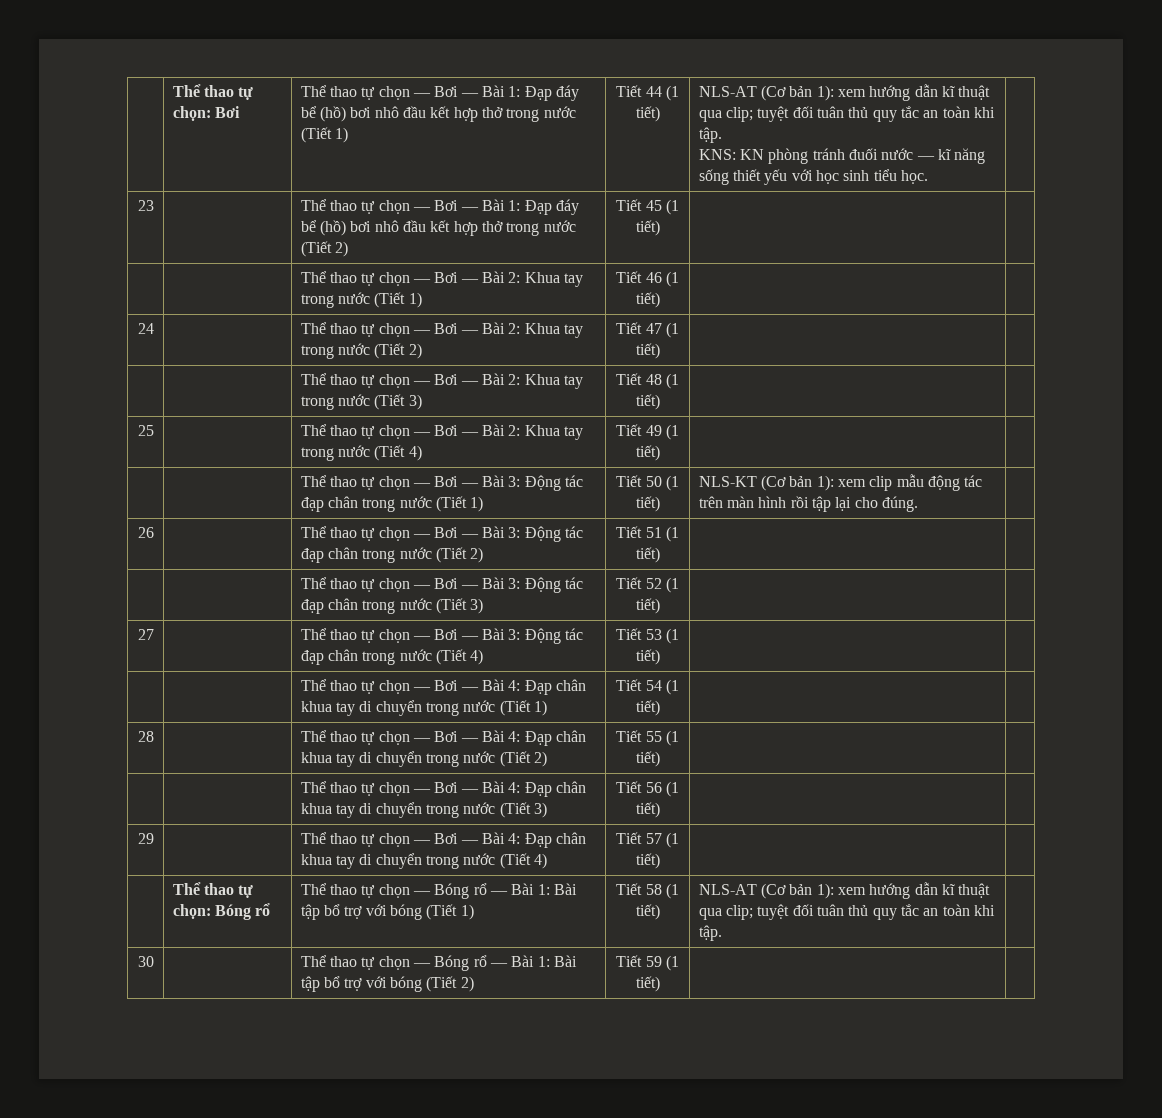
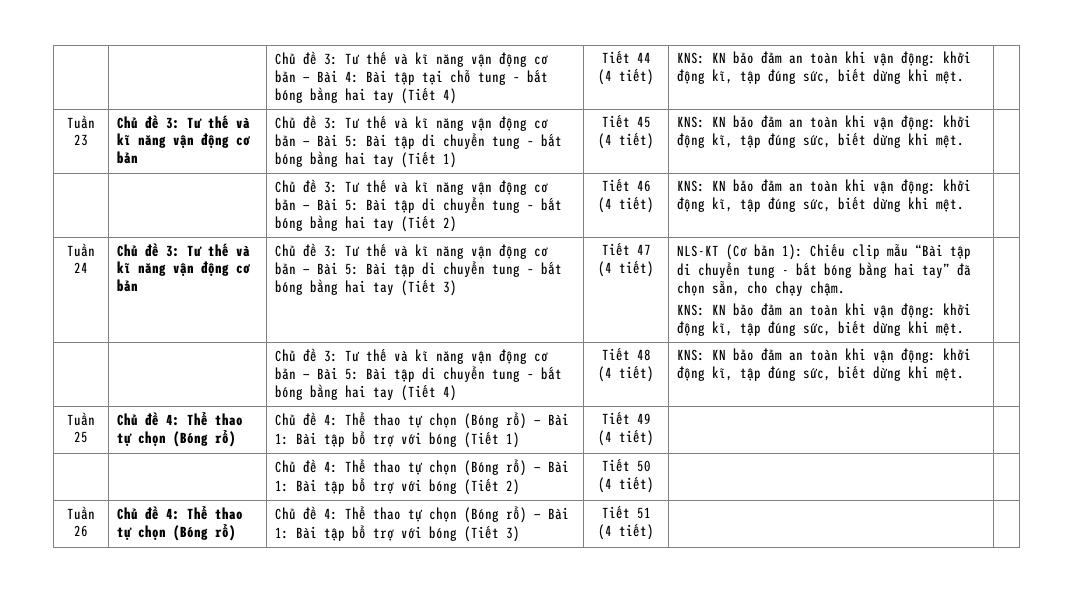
[172,84,254,100] [172,106,240,121] [300,85,579,101] [300,106,576,122] [300,127,348,143] [616,85,679,101] [635,106,660,122] [698,84,991,101] [698,106,995,122] [698,127,722,143] [698,148,986,164] [698,169,928,185] [137,200,154,211] [300,199,579,215] [300,220,576,236] [300,241,348,257] [616,199,679,215] [635,220,660,236] [300,271,583,287] [300,292,422,308] [616,271,679,287] [635,292,660,308] [137,323,154,334] [300,322,583,338] [300,343,422,359] [616,322,679,338] [635,343,660,359] [300,373,583,389] [300,394,422,410] [616,373,679,389] [635,394,660,410] [137,425,154,436] [300,424,583,440] [300,445,422,461] [616,424,679,440] [635,445,660,461] [300,475,583,491] [300,496,484,512] [616,475,679,491] | Thể thao tự chọn: Bơi | Thể thao tự chọn — Bơi — Bài 1: Đạp đáy bể (hồ) bơi nhô đầu kết hợp thở trong nước (Tiết 1) | Tiết 44 (1 tiết) | NLS-AT (Cơ bản 1): xem hướng dẫn kĩ thuật qua clip; tuyệt đối tuân thủ quy tắc an toàn khi tập. // KNS: KN phòng tránh đuối nước — kĩ năng sống thiết yếu với học sinh tiểu học. | // 23 | | Thể thao tự chọn — Bơi — Bài 1: Đạp đáy bể (hồ) bơi nhô đầu kết hợp thở trong nước (Tiết 2) | Tiết 45 (1 tiết) | | // | | Thể thao tự chọn — Bơi — Bài 2: Khua tay trong nước (Tiết 1) | Tiết 46 (1 tiết) | | // 24 | | Thể thao tự chọn — Bơi — Bài 2: Khua tay trong nước (Tiết 2) | Tiết 47 (1 tiết) | | // | | Thể thao tự chọn — Bơi — Bài 2: Khua tay trong nước (Tiết 3) | Tiết 48 (1 tiết) | | // 25 | | Thể thao tự chọn — Bơi — Bài 2: Khua tay trong nước (Tiết 4) | Tiết 49 (1 tiết) | | // | | Thể thao tự chọn — Bơi — Bài 3: Động tác đạp chân trong nước (Tiết 1) | Tiết 50 (1 -> [275,51,549,67] [275,69,549,85] [275,87,458,104] [601,51,651,64] [598,69,654,85] [677,51,972,66] [677,69,965,84] [67,115,95,129] [74,134,88,146] [117,115,251,129] [117,133,252,148] [117,151,139,164] [275,115,549,131] [275,133,563,149] [275,151,458,168] [601,115,651,128] [598,133,654,149] [677,115,972,130] [677,133,965,148] [275,179,549,195] [275,197,563,213] [275,215,458,232] [601,179,651,192] [598,197,654,213] [677,179,972,194] [677,197,965,212] [67,243,95,257] [74,262,88,273] [117,243,251,257] [117,261,252,276] [117,279,139,292] [275,243,549,259] [275,261,563,277] [275,279,458,296] [601,243,651,256] [598,261,612,277] | | Chủ đề 3: Tư thế và kĩ năng vận động cơ bản — Bài 4: Bài tập tại chỗ tung – bắt bóng bằng hai tay (Tiết 4) | Tiết 44 (4 tiết) | KNS: KN bảo đảm an toàn khi vận động: khởi động kĩ, tập đúng sức, biết dừng khi mệt. | // Tuần 23 | Chủ đề 3: Tư thế và kĩ năng vận động cơ bản | Chủ đề 3: Tư thế và kĩ năng vận động cơ bản — Bài 5: Bài tập di chuyển tung – bắt bóng bằng hai tay (Tiết 1) | Tiết 45 (4 tiết) | KNS: KN bảo đảm an toàn khi vận động: khởi động kĩ, tập đúng sức, biết dừng khi mệt. | // | | Chủ đề 3: Tư thế và kĩ năng vận động cơ bản — Bài 5: Bài tập di chuyển tung – bắt bóng bằng hai tay (Tiết 2) | Tiết 46 (4 tiết) | KNS: KN bảo đảm an toàn khi vận động: khởi động kĩ, tập đúng sức, biết dừng khi mệt. | // Tuần 24 | Chủ đề 3: Tư thế và kĩ năng vận động cơ bản | Chủ đề 3: Tư thế và kĩ năng vận động cơ bản — Bài 5: Bài tập di chuyển tung – bắt bóng bằng hai tay (Tiết 3) | Tiết 47 (4
[837,479,866,487] xem -> [810,244,846,257] Chiếu
[927,475,983,491] [698,496,918,512] [137,527,154,538] [300,526,583,542] [300,547,484,563] [616,526,679,542] [635,547,660,563] [300,577,583,593] [300,598,484,614] [616,577,679,593] [635,598,660,614] [137,629,154,640] [300,628,583,644] [300,649,484,665] [616,628,679,644] [635,649,660,665] [300,679,586,695] [300,700,547,716] [616,679,679,695] [635,700,660,716] [137,731,154,742] [300,730,586,746] [300,751,547,767] [616,730,679,746] [635,751,660,767] [300,781,586,797] [300,802,547,818] [616,781,679,797] [635,802,660,818] [137,833,154,844] [300,832,586,848] [300,853,547,869] [616,832,679,848] [635,853,660,869] [172,882,254,898] [172,903,271,920] [300,883,487,899] động tác trên màn hình rồi tập lại cho đúng. | // 26 | | Thể thao tự chọn — Bơi — Bài 3: Động tác đạp chân trong nước (Tiết 2) | Tiết 51 (1 tiết) | | // | | Thể thao tự chọn — Bơi — Bài 3: Động tác đạp chân trong nước (Tiết 3) | Tiết 52 (1 tiết) | | // 27 | | Thể thao tự chọn — Bơi — Bài 3: Động tác đạp chân trong nước (Tiết 4) | Tiết 53 (1 tiết) | | // | | Thể thao tự chọn — Bơi — Bài 4: Đạp chân khua tay di chuyển trong nước (Tiết 1) | Tiết 54 (1 tiết) | | // 28 | | Thể thao tự chọn — Bơi — Bài 4: Đạp chân khua tay di chuyển trong nước (Tiết 2) | Tiết 55 (1 tiết) | | // | | Thể thao tự chọn — Bơi — Bài 4: Đạp chân khua tay di chuyển trong nước (Tiết 3) | Tiết 56 (1 tiết) | | // 29 | | Thể thao tự chọn — Bơi — Bài 4: Đạp chân khua tay di chuyển trong nước (Tiết 4) | Tiết 57 (1 tiết) | | // | Thể thao tự chọn: Bóng rổ | Thể thao tự chọn — Bóng rổ -> [915,244,972,259] [677,262,972,278] [677,280,846,296] [677,303,972,318] [677,321,965,336] [275,348,549,364] [275,366,563,382] [275,384,458,401] [601,348,651,361] [598,366,654,382] [677,348,972,363] [677,366,965,381] [67,412,95,426] [74,431,88,443] [117,412,244,426] [117,430,237,447] [275,412,528,429] “Bài tập di chuyển tung - bắt bóng bằng hai tay” đã chọn sẵn, cho chạy chậm. // KNS: KN bảo đảm an toàn khi vận động: khởi động kĩ, tập đúng sức, biết dừng khi mệt. | // | | Chủ đề 3: Tư thế và kĩ năng vận động cơ bản — Bài 5: Bài tập di chuyển tung – bắt bóng bằng hai tay (Tiết 4) | Tiết 48 (4 tiết) | KNS: KN bảo đảm an toàn khi vận động: khởi động kĩ, tập đúng sức, biết dừng khi mệt. | // Tuần 25 | Chủ đề 4: Thể thao tự chọn (Bóng rổ) | Chủ đề 4: Thể thao tự chọn (Bóng rổ)
[645,883,679,899] [635,904,660,920] [698,882,991,899] [698,904,995,920] [698,925,722,941] [137,956,154,967] [300,955,487,971] 58 (1 tiết) | NLS-AT (Cơ bản 1): xem hướng dẫn kĩ thuật qua clip; tuyệt đối tuân thủ quy tắc an toàn khi tập. | // 30 | | Thể thao tự chọn — Bóng rổ -> [636,413,651,424] [598,430,654,446] [275,459,528,476] 49 (4 tiết) | | // | | Chủ đề 4: Thể thao tự chọn (Bóng rổ)
[645,955,679,971] [635,976,660,992] 59 (1 tiết) | | -> [636,460,651,472] [598,477,654,493] [67,506,95,520] [74,525,88,537] [117,506,244,520] [117,524,237,541] [275,506,570,523] [275,525,521,542] [601,506,651,519] [598,524,654,540] 50 (4 tiết) | | // Tuần 26 | Chủ đề 4: Thể thao tự chọn (Bóng rổ) | Chủ đề 4: Thể thao tự chọn (Bóng rổ) — Bài 1: Bài tập bổ trợ với bóng (Tiết 3) | Tiết 51 (4 tiết) | |

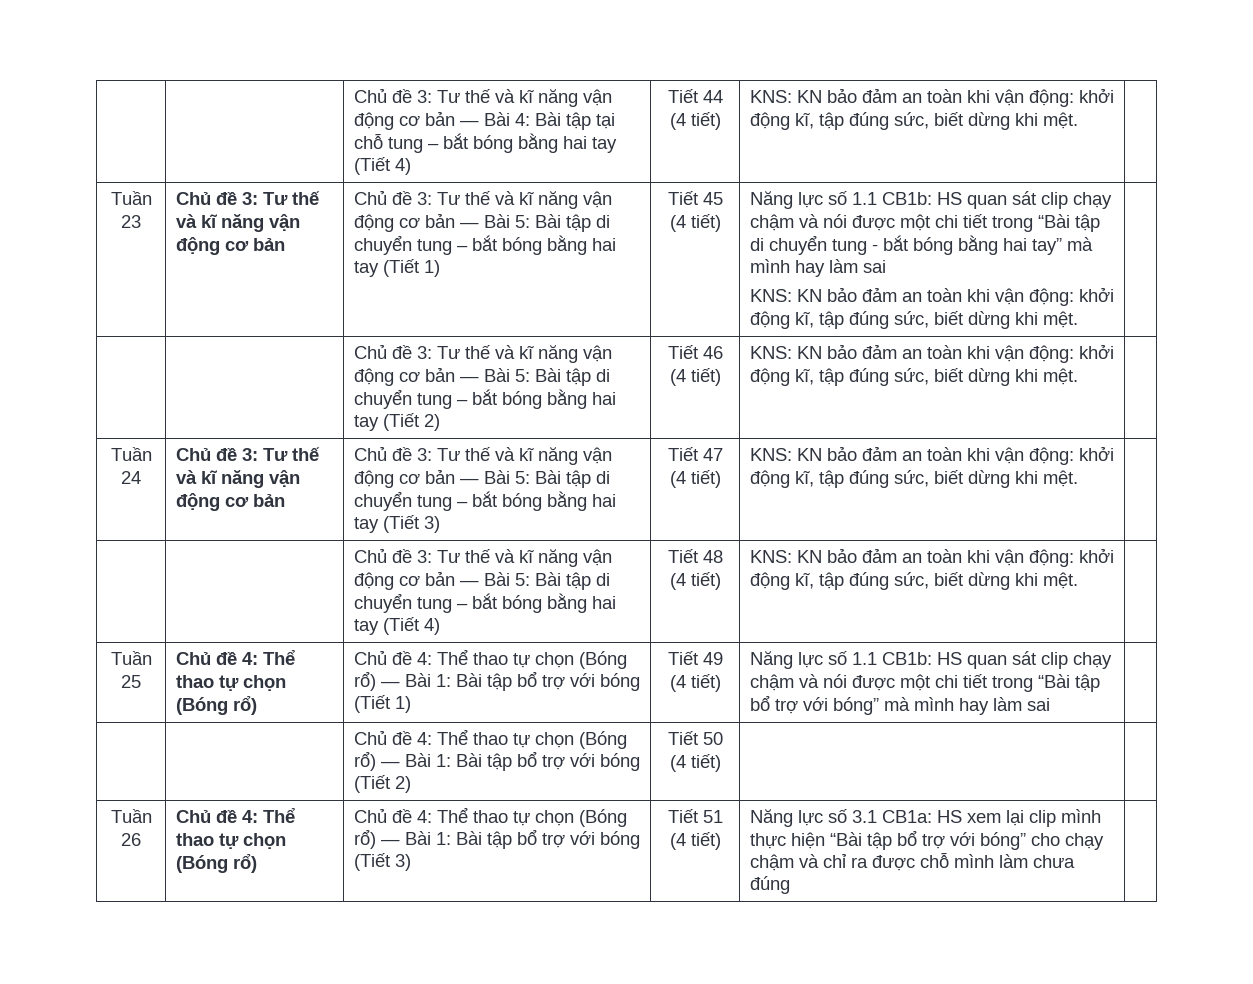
(654, 141) none -> [749,191,1112,209] [749,214,1100,232] [749,235,1093,255] [749,259,886,277] Năng lực số 1.1 CB1b: HS quan sát clip chạy chậm và nói được một chi tiết trong “Bài tập di chuyển tung - bắt bóng bằng hai tay” mà mình hay làm sai //
[677,243,972,260] [677,262,972,278] [677,280,846,296] NLS-KT (Cơ bản 1): Chiếu clip mẫu “Bài tập di chuyển tung - bắt bóng bằng hai tay” đã chọn sẵn, cho chạy chậm. // -> (721, 479) none
(654, 438) none -> [749,651,1112,669] [749,674,1100,692] [749,695,1050,715] Năng lực số 1.1 CB1b: HS quan sát clip chạy chậm và nói được một chi tiết trong “Bài tập bổ trợ với bóng” mà mình hay làm sai
(654, 532) none -> [749,809,1101,827] [749,830,1104,850] [749,852,1075,871] [749,876,790,894] Năng lực số 3.1 CB1a: HS xem lại clip mình thực hiện “Bài tập bổ trợ với bóng” cho chạy chậm và chỉ ra được chỗ mình làm chưa đúng

